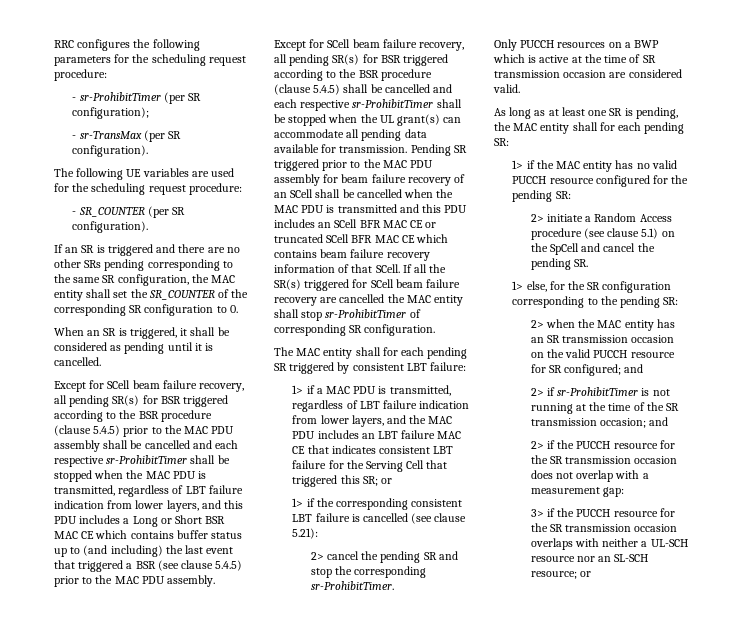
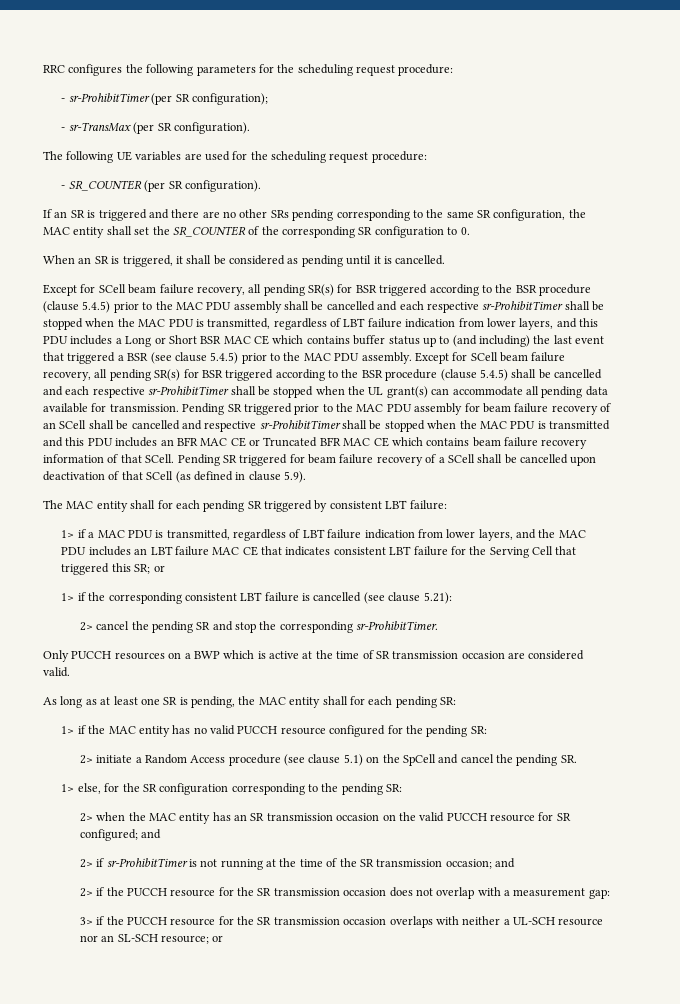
(402, 193) none -> [181,420,425,432] and respective sr-ProhibitTimer shall be stopped
[334,219,358,228] SCell -> (174, 442) none
[274,234,350,243] truncated SCell -> [263,437,318,447] Truncated
[402,264,447,273] [274,279,301,290] If all the SR(s) -> [177,454,237,466] Pending SR
[370,279,461,288] [274,294,464,306] [274,309,421,321] [274,324,436,336] SCell beam failure recovery are cancelled the MAC entity shall stop sr-ProhibitTimer of corresponding SR configuration. -> [308,454,597,466] [43,471,306,483] beam failure recovery of a SCell shall be cancelled upon deactivation of that SCell (as defined in clause 5.9).

